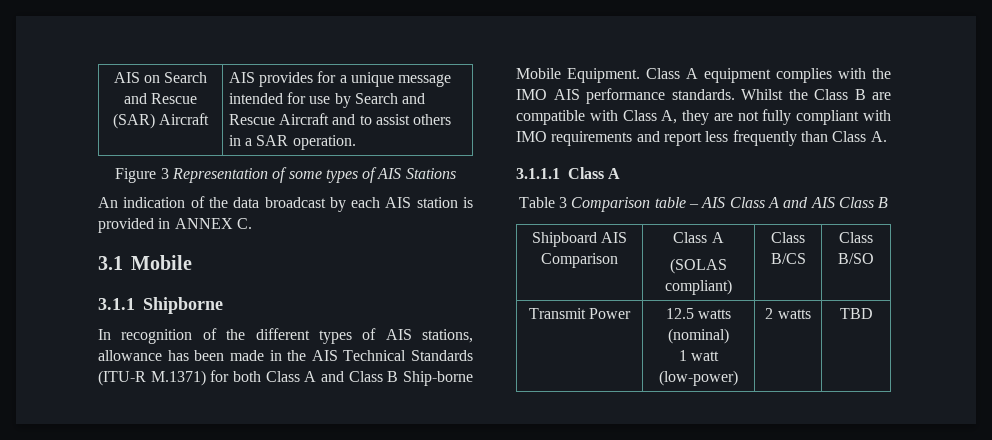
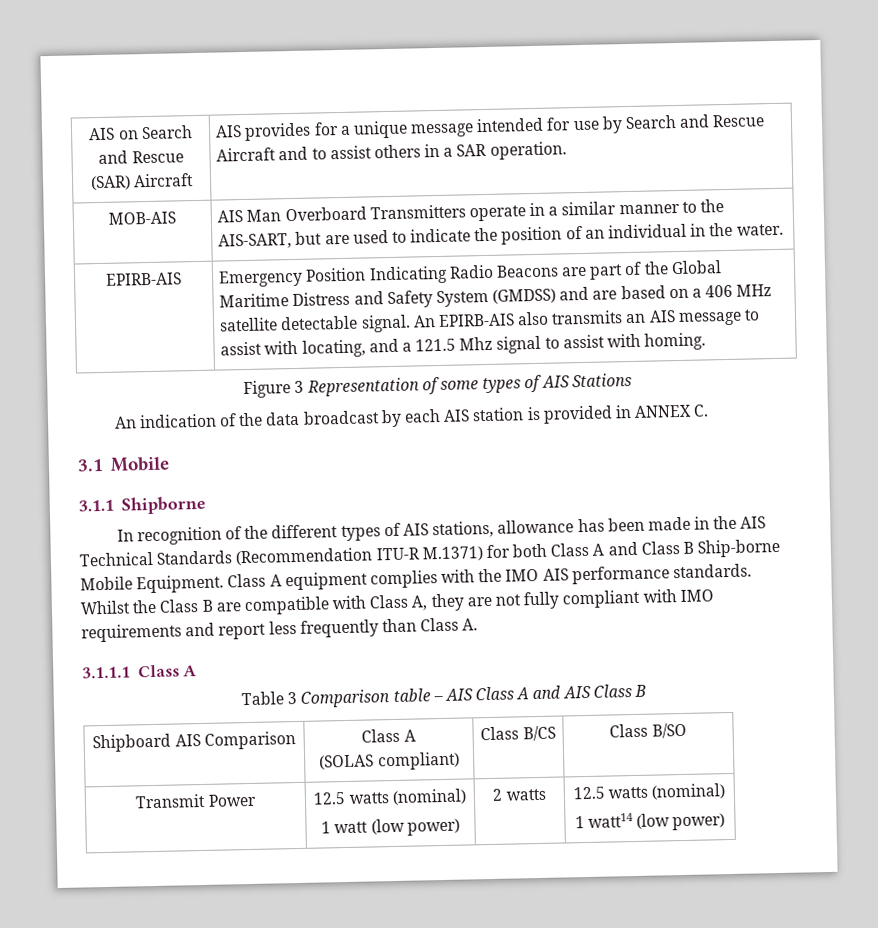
(356, 142) none -> [108,211,176,225] [217,199,724,223] [218,222,784,250] [105,272,182,286] [218,260,722,288] [219,284,773,309] [219,309,760,333] [220,332,707,358] // MOB-AIS | AIS Man Overboard Transmitters operate in a similar manner to the AIS-SART, but are used to indicate the position of an individual in the water. // EPIRB-AIS | Emergency Position Indicating Radio Beacons are part of the Global Maritime Distress and Safety System (GMDSS) and are based on a 406 MHz satellite detectable signal. An EPIRB-AIS also transmits an AIS message to assist with locating, and a 121.5 Mhz signal to assist with homing.
[98,370,146,386] (ITU-R -> [235,547,420,566] (Recommendation ITU-R
[659,370,738,386] (low-power) -> [370,818,460,836] (low power)
[839,308,873,319] TBD -> [572,783,727,800] [574,813,726,831] 12.5 watts (nominal) // 1 watt14 (low power)

